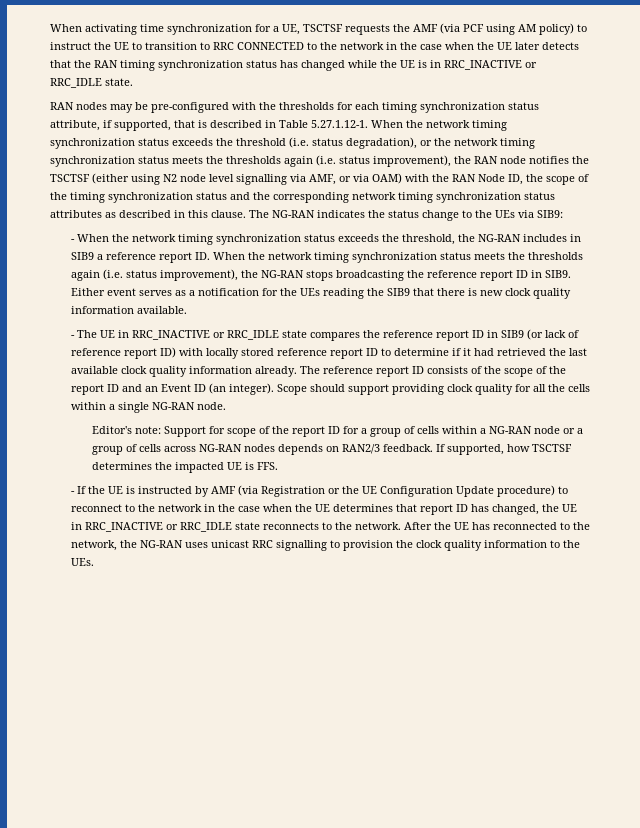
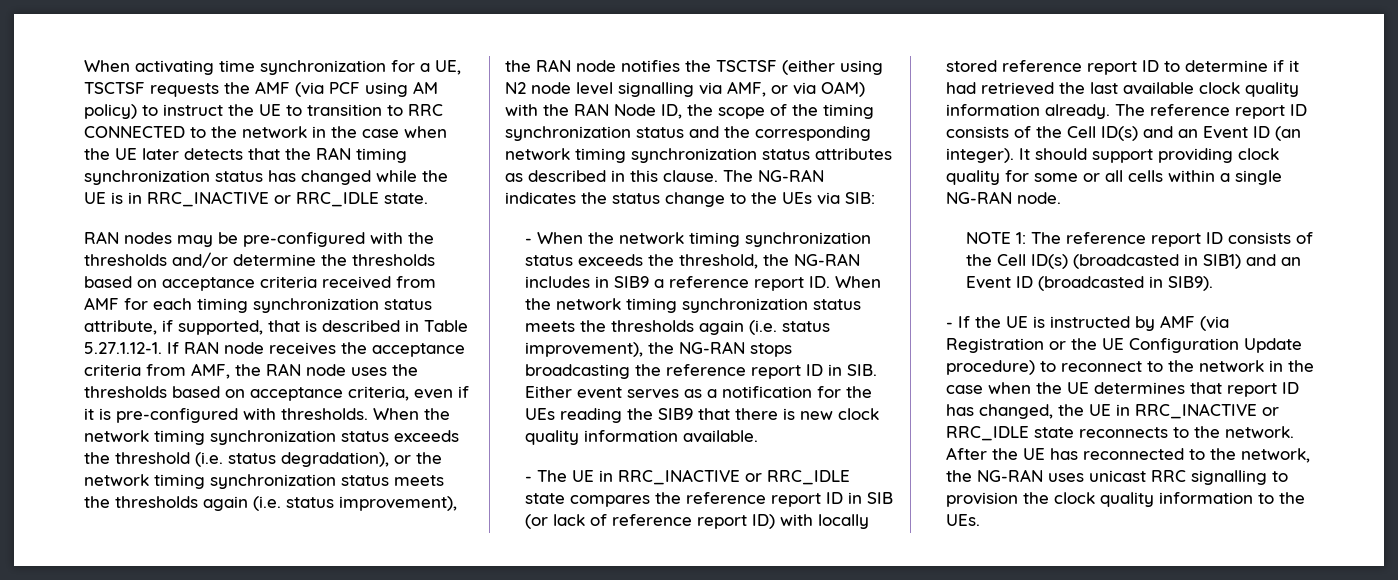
(334, 106) none -> [172,252,435,268] [84,276,436,291] [84,297,119,310] and/or determine the thresholds based on acceptance criteria received from AMF
(368, 124) none -> [167,341,465,357] [84,363,418,379] [84,386,469,401] [84,408,368,423] If RAN node receives the acceptance criteria from AMF, the RAN node uses the thresholds based on acceptance criteria, even if it is pre-configured with thresholds.
[537,210,563,218] SIB9: -> [845,192,875,204] SIB:
[544,270,571,278] SIB9. -> [846,364,877,376] SIB.
[500,330,524,338] SIB9 -> [866,492,893,504] SIB
[503,366,566,377] [70,384,119,395] scope of the report ID -> [1066,126,1138,141] Cell ID(s)
[276,384,307,395] Scope -> [1018,148,1030,160] It
[532,384,565,392] all the -> [1033,170,1123,182] some or all
[91,426,583,437] [91,444,572,455] [91,462,278,473] Editor's note: Support for scope of the report ID for a group of cells within a NG-RAN node or a group of cells across NG-RAN nodes depends on RAN2/3 feedback. If supported, how TSCTSF determines the impacted UE is FFS. -> [965,232,1313,247] [965,254,1301,269] [965,276,1213,291] NOTE 1: The reference report ID consists of the Cell ID(s) (broadcasted in SIB1) and an Event ID (broadcasted in SIB9).

